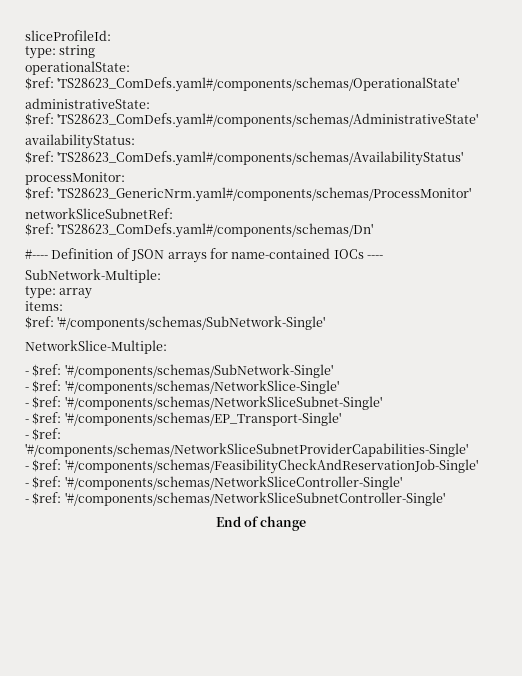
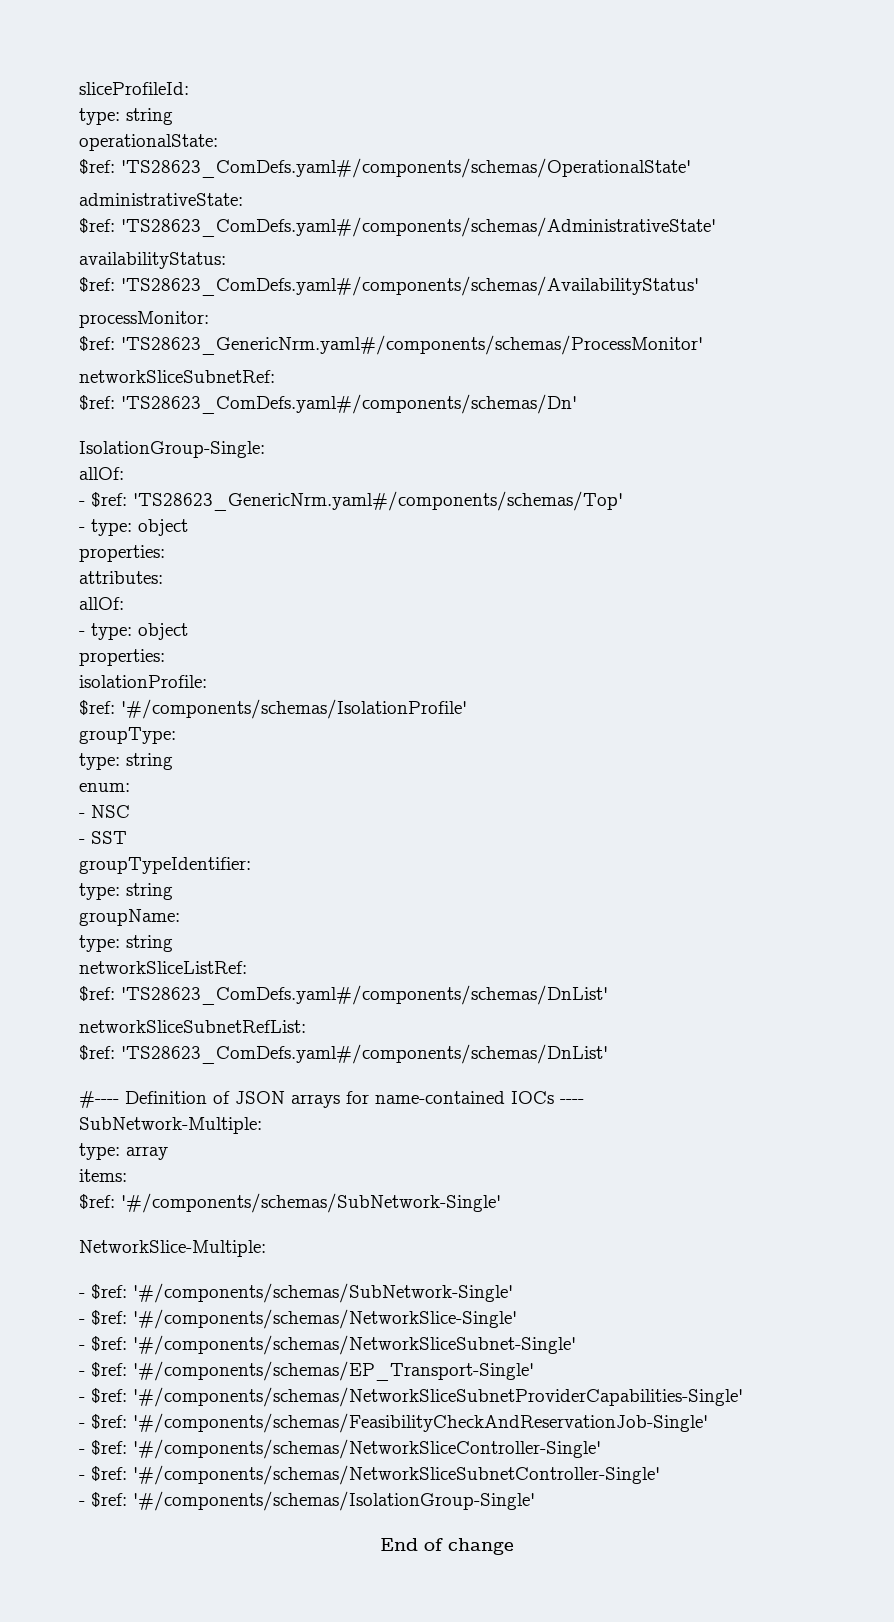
(374, 230) none -> [79,441,265,458] [79,467,124,480] [79,491,623,511] [79,519,188,536] [79,545,165,562] [79,571,163,584] [79,597,124,610] [79,623,188,640] [79,649,165,666] [79,675,207,688] [79,699,467,719] [79,727,176,744] [79,753,173,770] [79,783,130,792] [79,805,130,818] [79,831,127,844] [79,857,251,874] [79,883,173,900] [79,909,180,926] [79,935,173,952] [79,961,247,974] [79,985,608,1005] [79,1020,306,1033] [79,1044,608,1064] // IsolationGroup-Single: // allOf: // - $ref: 'TS28623_GenericNrm.yaml#/components/schemas/Top' // - type: object // properties: // attributes: // allOf: // - type: object // properties: // isolationProfile: // $ref: '#/components/schemas/IsolationProfile' // groupType: // type: string // enum: // - NSC // - SST // groupTypeIdentifier: // type: string // groupName: // type: string // networkSliceListRef: // $ref: 'TS28623_ComDefs.yaml#/components/schemas/DnList' // networkSliceSubnetRefList: // $ref: 'TS28623_ComDefs.yaml#/components/schemas/DnList'
(445, 499) none -> [79,1491,535,1511] // - $ref: '#/components/schemas/IsolationGroup-Single'

